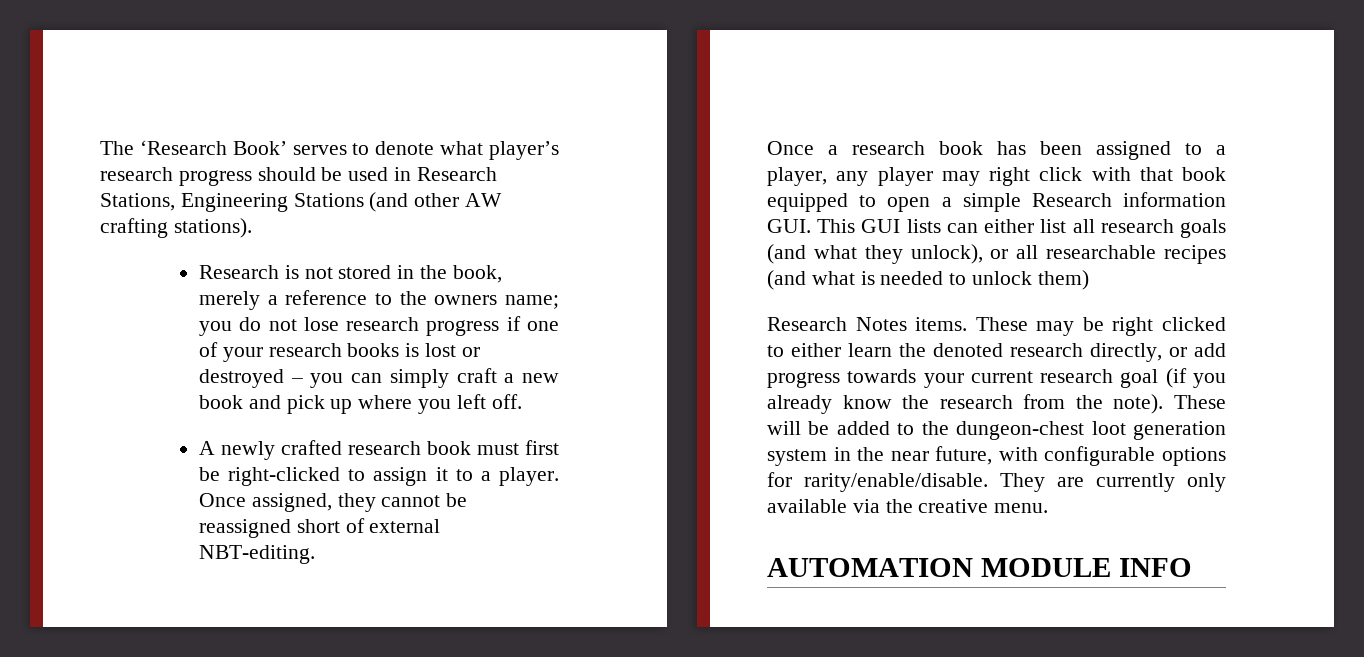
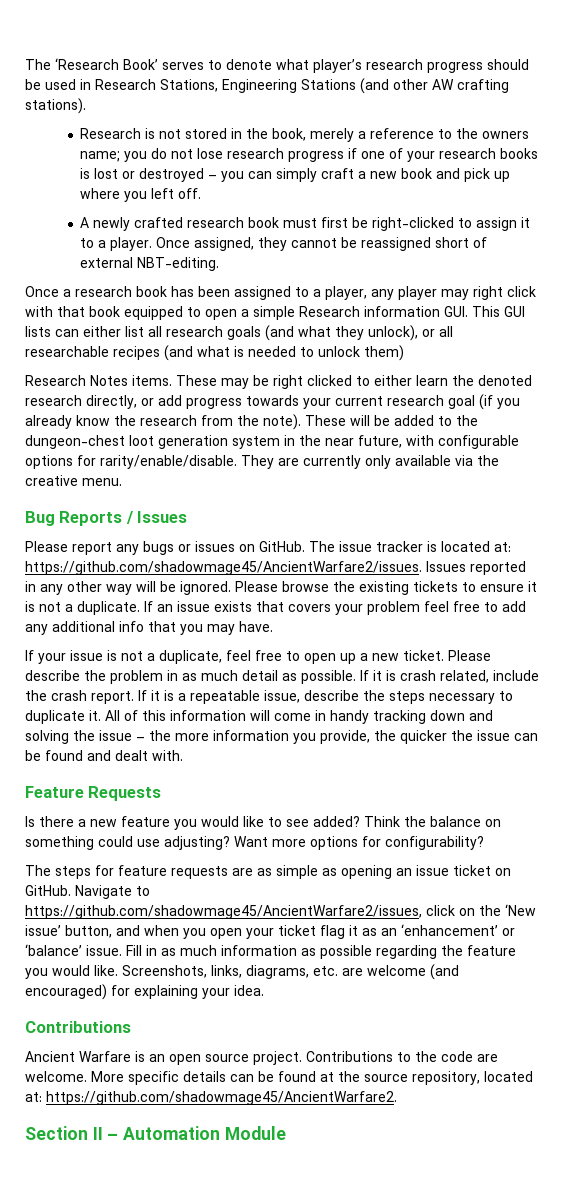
[767,558,1192,577] AUTOMATION MODULE INFO -> [25,511,188,526] [25,541,511,555] [25,561,526,575] [25,581,537,595] [25,601,526,615] [25,621,273,635] [25,650,491,664] [25,670,539,684] [25,690,513,704] [25,710,493,724] [25,730,538,744] [25,750,183,761] [25,786,162,801] [25,816,501,830] [25,836,484,850] [25,865,511,879] [25,885,150,899] [25,904,536,919] [25,924,515,939] [25,944,516,959] [25,964,459,980] [25,984,264,1000] [25,1021,131,1033] [25,1051,498,1065] [25,1071,533,1085] [25,1091,397,1105] [25,1126,286,1140] Bug Reports / Issues // Please report any bugs or issues on GitHub. The issue tracker is located at: https://github.com/shadowmage45/AncientWarfare2/issues. Issues reported in any other way will be ignored. Please browse the existing tickets to ensure it is not a duplicate. If an issue exists that covers your problem feel free to add any additional info that you may have. // If your issue is not a duplicate, feel free to open up a new ticket. Please describe the problem in as much detail as possible. If it is crash related, include the crash report. If it is a repeatable issue, describe the steps necessary to duplicate it. All of this information will come in handy tracking down and solving the issue – the more information you provide, the quicker the issue can be found and dealt with. // Feature Requests // Is there a new feature you would like to see added? Think the balance on something could use adjusting? Want more options for configurability? // The steps for feature requests are as simple as opening an issue ticket on GitHub. Navigate to https://github.com/shadowmage45/AncientWarfare2/issues, click on the ‘New issue’ button, and when you open your ticket flag it as an ‘enhancement’ or ‘balance’ issue. Fill in as much information as possible regarding the feature you would like. Screenshots, links, diagrams, etc. are welcome (and encouraged) for explaining your idea. // Contributions // Ancient Warfare is an open source project. Contributions to the code are welcome. More specific details can be found at the source repository, located at: https://github.com/shadowmage45/AncientWarfare2. // Section II – Automation Module

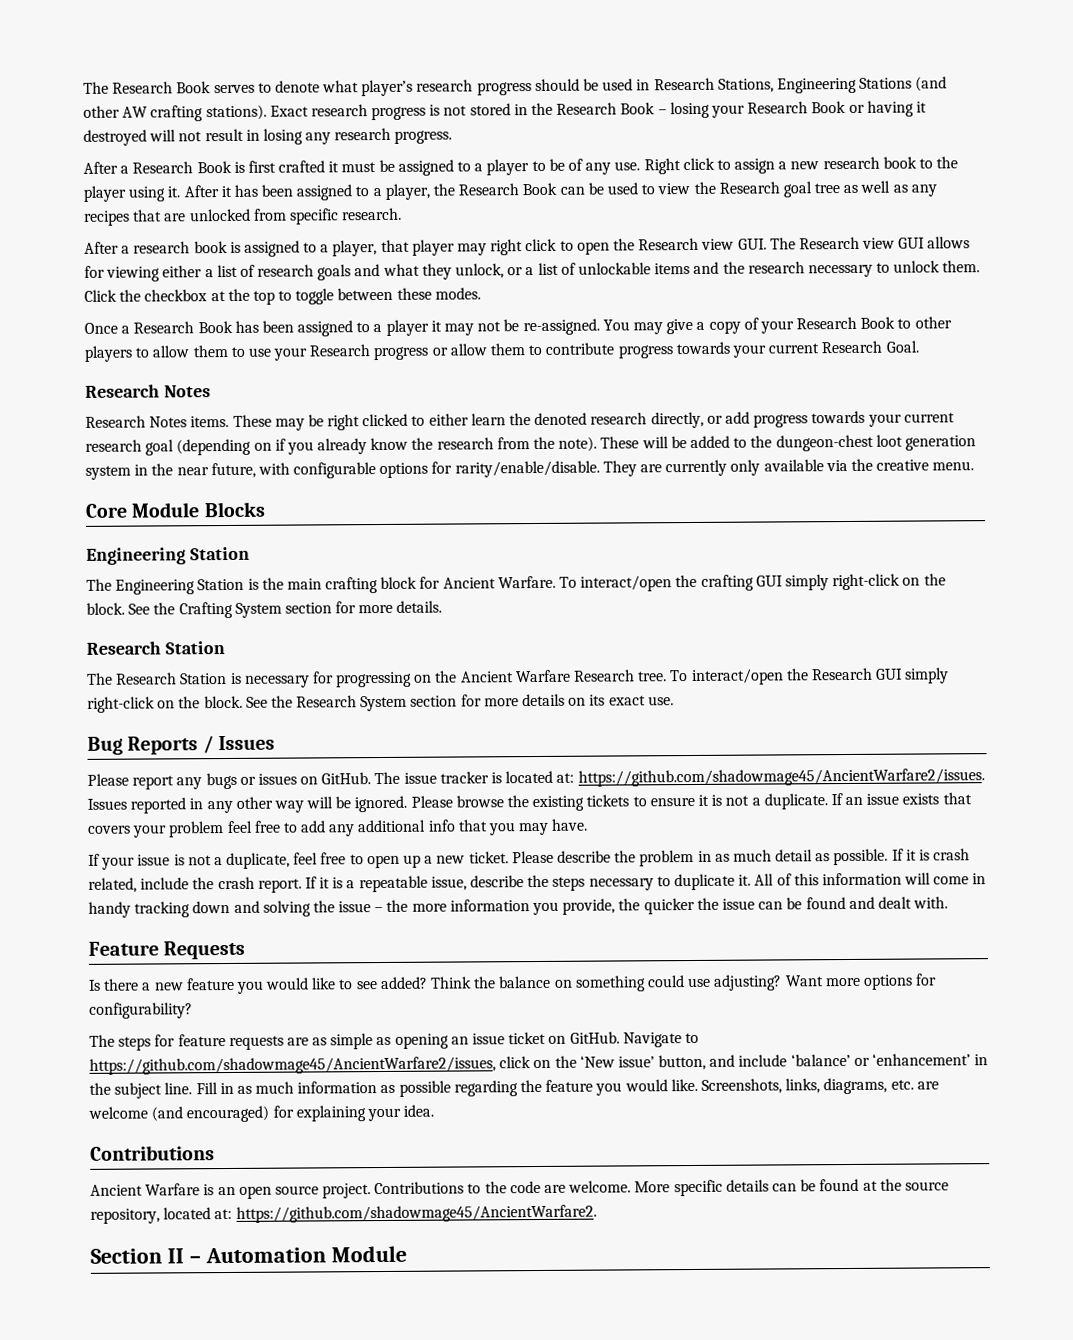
[25,58,158,70] The ‘Research Book’ -> [83,81,212,94] The Research Book
[80,128,142,139] // Research -> [269,104,427,121] Exact research progress
[272,128,530,142] [80,148,539,162] [80,168,511,182] [80,188,202,202] [80,217,531,231] [80,237,488,251] [80,257,220,271] [25,286,167,297] book, merely a reference to the owners name; you do not lose research progress if one of your research books is lost or destroyed – you can simply craft a new book and pick up where you left off. // A newly crafted research book must first be right-clicked to assign it to a player. Once assigned, they cannot be reassigned short of external NBT-editing. // Once a research book -> [556,100,927,119] [83,127,453,146] [83,156,959,176] [83,185,232,202] Research Book – losing your Research Book or having it destroyed will not result in losing any research progress. // After a Research Book is first crafted it must be assigned to a player to be of any use. Right click to assign a new research book to the player using it. After it
[371,286,536,300] [25,306,525,320] [25,326,162,337] any player may right click with that book equipped to open a simple Research information GUI. This GUI lists can either list all -> [433,180,937,198] [84,207,403,226] [84,236,971,257] [84,264,255,282] the Research Book can be used to view the Research goal tree as well as any recipes that are unlocked from specific research. // After a research book is assigned to a player, that player may right click to open the Research view GUI. The Research view GUI allows for viewing either a list of
[265,325,294,341] (and -> [354,263,381,277] and
[368,325,453,341] [25,345,404,361] unlock), or all researchable recipes (and what is needed to unlock them) -> [455,260,981,279] [84,287,481,305] [84,316,952,337] [84,340,919,362] [85,384,211,398] unlock, or a list of unlockable items and the research necessary to unlock them. Click the checkbox at the top to toggle between these modes. // Once a Research Book has been assigned to a player it may not be re-assigned. You may give a copy of your Research Book to other players to allow them to use your Research progress or allow them to contribute progress towards your current Research Goal. // Research Notes
[479,394,493,410] (if -> [176,438,286,456] (depending on if
(122, 482) none -> [85,501,266,518] [86,546,250,565] [86,573,946,595] [86,600,443,619] [86,641,225,655] [87,667,950,688] [87,693,674,713] // Core Module Blocks // Engineering Station // The Engineering Station is the main crafting block for Ancient Warfare. To interact/open the crafting GUI simply right-click on the block. See the Crafting System section for more details. // Research Station // The Research Station is necessary for progressing on the Ancient Warfare Research tree. To interact/open the Research GUI simply right-click on the block. See the Research System section for more details on its exact use.
[144,924,515,939] [25,944,122,956] when you open your ticket flag it as an ‘enhancement’ or ‘balance’ issue. -> [738,1053,989,1067] [89,1082,193,1099] include ‘balance’ or ‘enhancement’ in the subject line.

